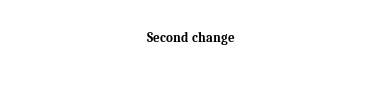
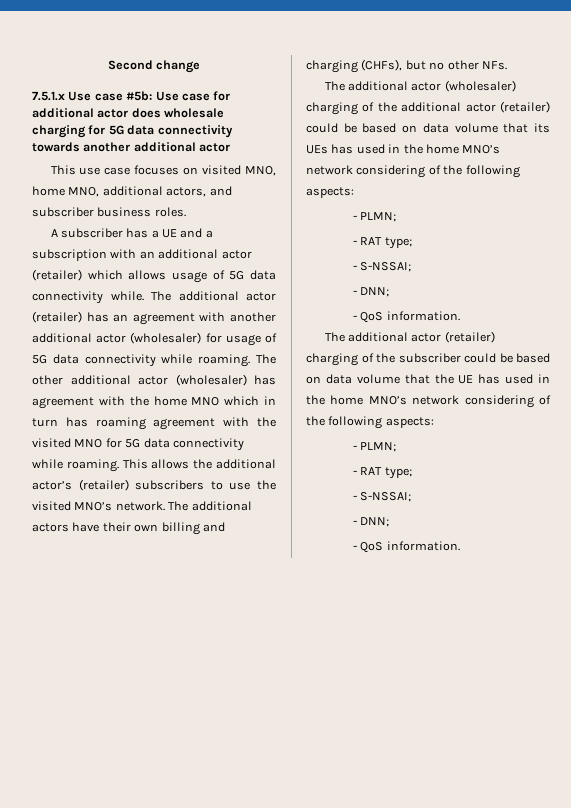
(235, 38) none -> [32,91,231,101] [32,108,225,118] [32,125,233,138] [32,142,231,152] [50,165,276,176] [32,186,232,197] [32,207,186,217] [50,228,213,238] [32,249,252,261] [32,269,276,283] [32,291,276,304] [32,311,276,325] [32,332,277,346] [32,354,276,367] [32,374,276,386] [32,396,276,409] [32,417,276,430] [32,438,244,451] [32,459,276,472] [32,479,276,491] [32,501,252,511] [32,522,225,535] [306,59,507,73] [324,80,516,92] [306,101,550,115] [306,123,550,133] [306,144,501,154] [306,165,520,178] [306,187,354,198] [352,212,397,222] [352,237,412,249] [352,262,412,272] [352,287,390,297] [352,311,460,323] [324,331,495,343] [306,353,550,366] [306,374,550,384] [306,395,551,408] [306,416,434,429] [352,442,397,452] [352,467,412,479] [352,492,412,502] [352,517,390,527] [352,541,460,553] // 7.5.1.x Use case #5b: Use case for additional actor does wholesale charging for 5G data connectivity towards another additional actor // This use case focuses on visited MNO, home MNO, additional actors, and subscriber business roles. // A subscriber has a UE and a subscription with an additional actor (retailer) which allows usage of 5G data connectivity while. The additional actor (retailer) has an agreement with another additional actor (wholesaler) for usage of 5G data connectivity while roaming. The other additional actor (wholesaler) has agreement with the home MNO which in turn has roaming agreement with the visited MNO for 5G data connectivity while roaming. This allows the additional actor’s (retailer) subscribers to use the visited MNO’s network. The additional actors have their own billing and charging (CHFs), but no other NFs. // The additional actor (wholesaler) charging of the additional actor (retailer) could be based on data volume that its UEs has used in the home MNO’s network considering of the following aspects: // - PLMN; // - RAT type; // - S-NSSAI; // - DNN; // - QoS information. // The additional actor (retailer) charging of the subscriber could be based on data volume that the UE has used in the home MNO’s network considering of the following aspects: // - PLMN; // - RAT type; // - S-NSSAI; // - DNN; // - QoS information.

